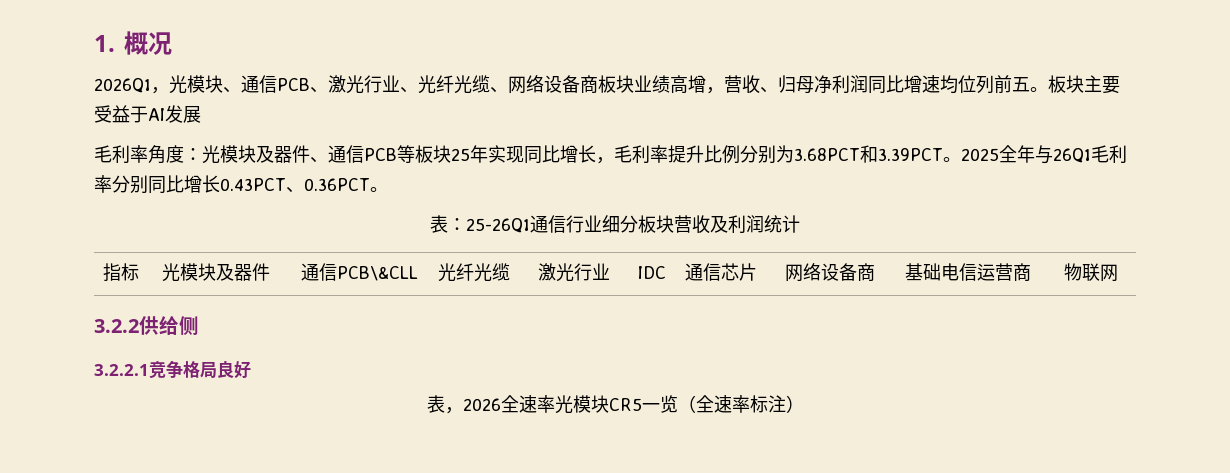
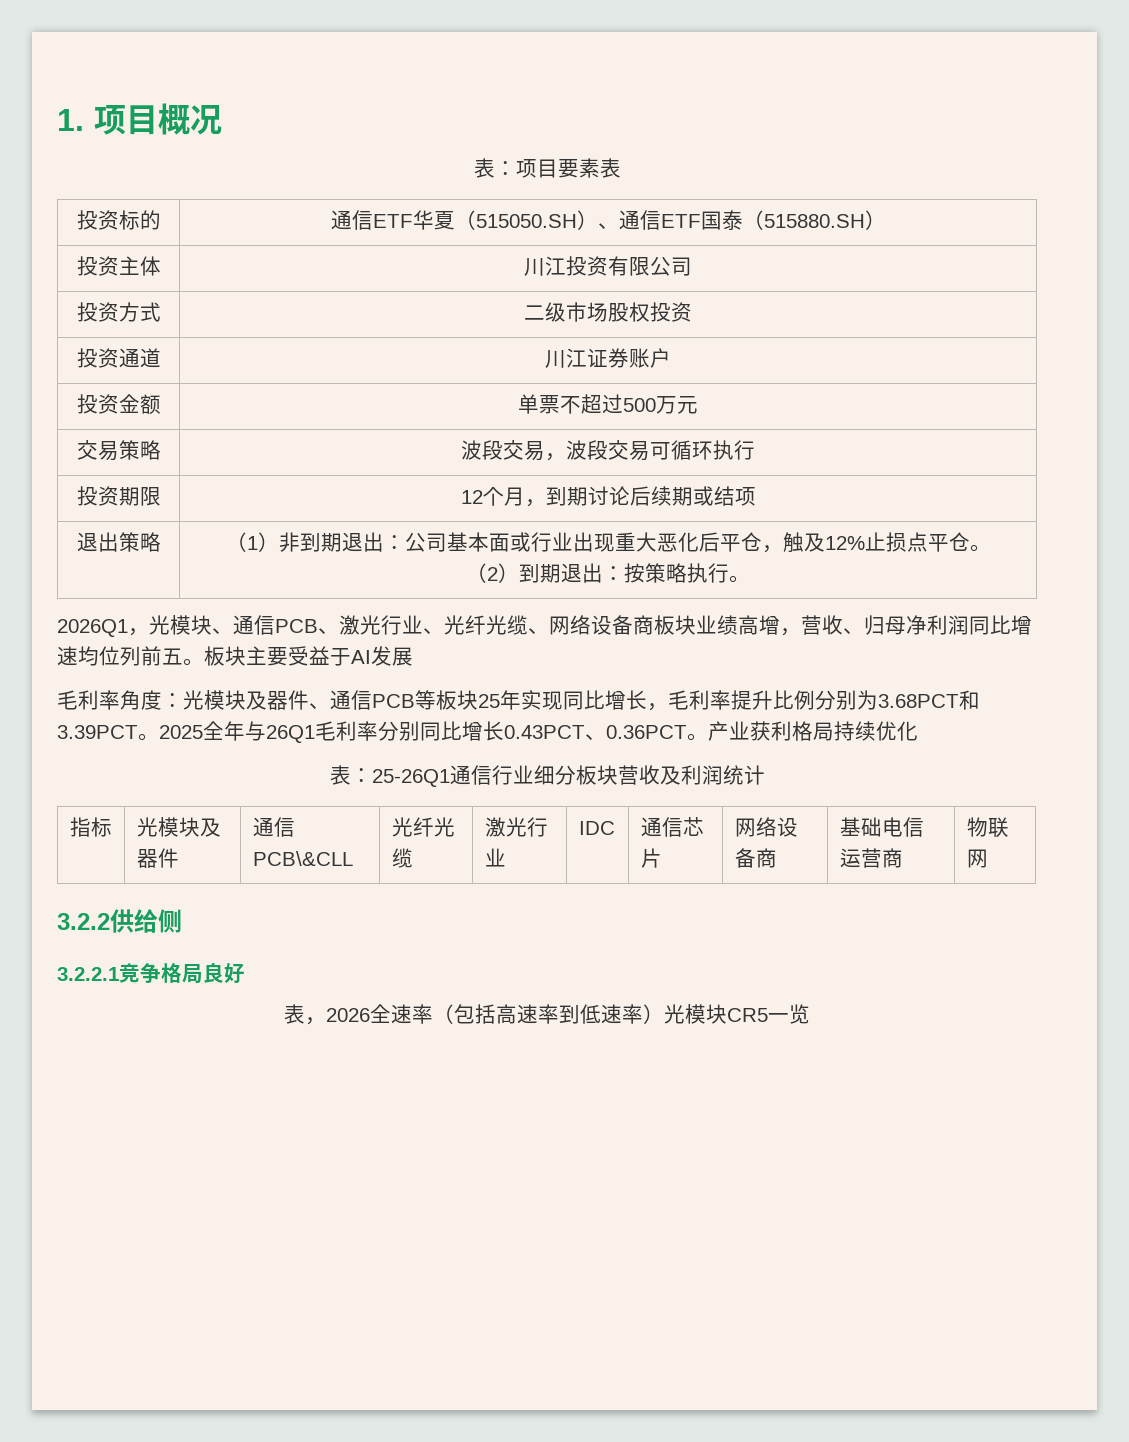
(115, 43) none -> [94,105,159,135] 项目
(172, 43) none -> [473,158,621,178] [76,210,161,230] [330,210,886,230] [76,256,161,276] [524,256,692,276] [76,302,161,322] [524,302,692,322] [76,348,161,368] [545,348,671,368] [76,394,161,415] [518,394,698,414] [76,440,161,461] [461,440,755,461] [76,486,161,506] [460,486,756,507] [76,532,161,552] [225,532,991,553] [466,563,750,583] // 表：项目要素表 // 投资标的 | 通信ETF华夏（515050.SH）、通信ETF国泰（515880.SH） // 投资主体 | 川江投资有限公司 // 投资方式 | 二级市场股权投资 // 投资通道 | 川江证券账户 // 投资金额 | 单票不超过500万元 // 交易策略 | 波段交易，波段交易可循环执行 // 投资期限 | 12个月，到期讨论后续期或结项 // 退出策略 | （1）非到期退出：公司基本面或行业出现重大恶化后平仓，触及12%止损点平仓。 // （2）到期退出：按策略执行。
(388, 189) none -> [708,721,918,741] 产业获利格局持续优化
[554,395,804,414] 光模块CR5一览（全速率标注） -> [433,1004,810,1024] （包括高速率到低速率）光模块CR5一览

